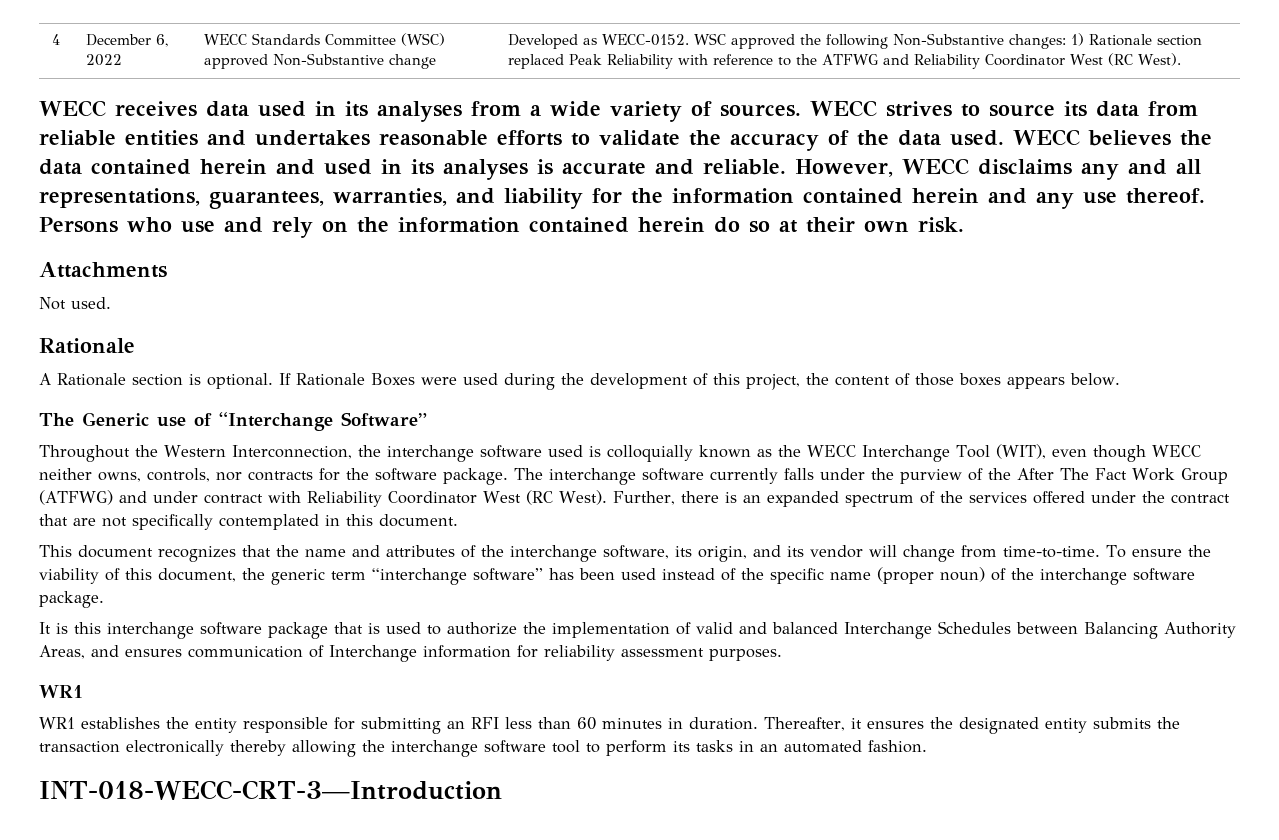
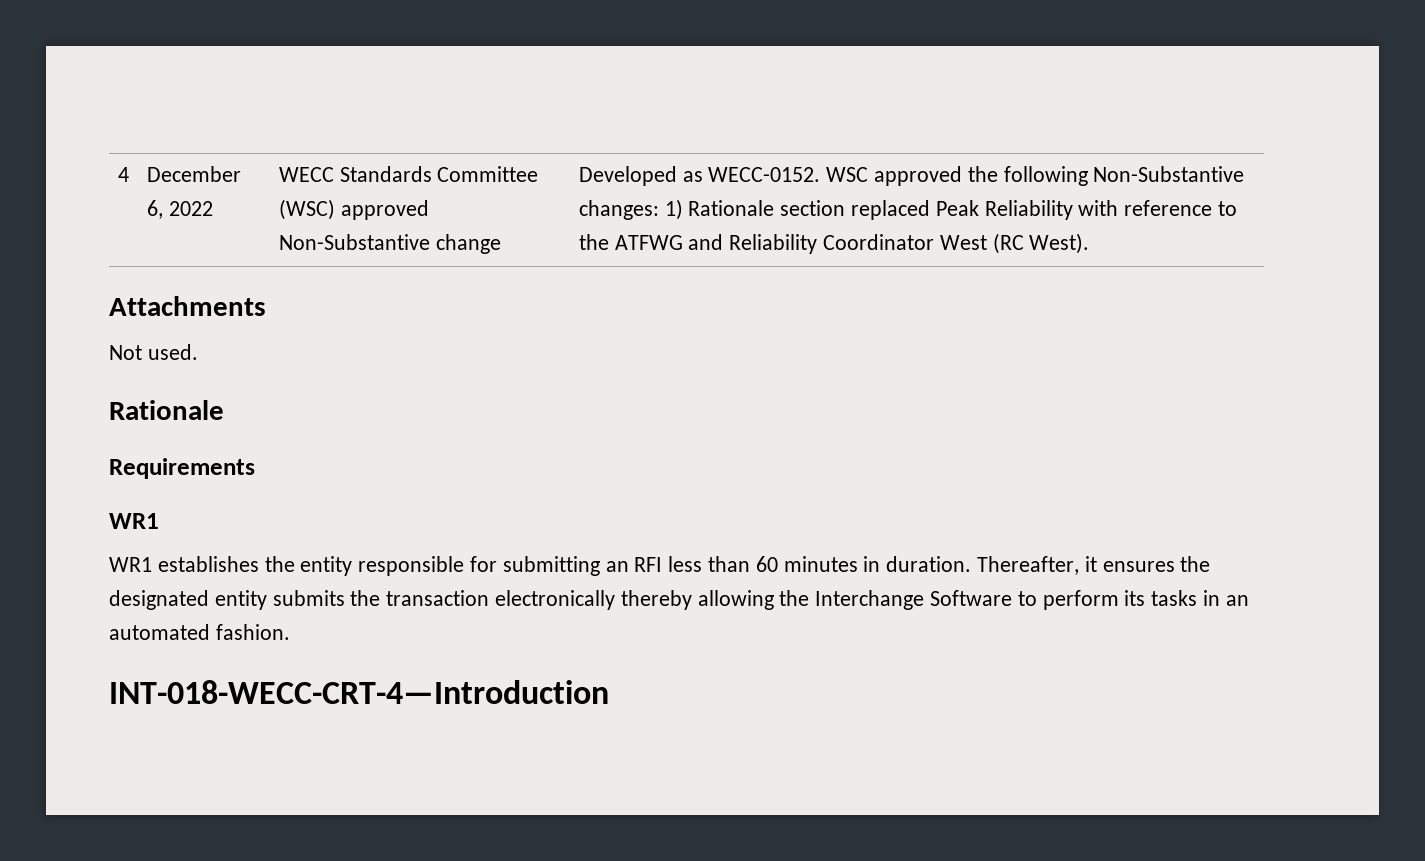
[39,100,1198,122] [39,129,1212,151] [39,158,1201,180] [39,188,1205,209] [39,217,964,238] [39,262,167,278] [39,297,111,310] [39,338,135,354] [39,373,1120,390] [39,412,427,431] [39,444,1201,462] [39,468,1228,485] [39,490,1230,507] [39,514,458,530] [39,545,1211,562] [39,567,1195,585] [39,591,104,608] [39,621,1236,639] [39,645,782,662] WECC receives data used in its analyses from a wide variety of sources. WECC strives to source its data from reliable entities and undertakes reasonable efforts to validate the accuracy of the data used. WECC believes the data contained herein and used in its analyses is accurate and reliable. However, WECC disclaims any and all representations, guarantees, warranties, and liability for the information contained herein and any use thereof. Persons who use and rely on the information contained herein do so at their own risk. // Attachments // Not used. // Rationale // A Rationale section is optional. If Rationale Boxes were used during the development of this project, the content of those boxes appears below. // The Generic use of “Interchange Software” // Throughout the Western Interconnection, the interchange software used is colloquially known as the WECC Interchange Tool (WIT), even though WECC neither owns, controls, nor contracts for the software package. The interchange software currently falls under the purview of the After The Fact Work Group (ATFWG) and under contract with Reliability Coordinator West (RC West). Further, there is an expanded spectrum of the services offered under the contract that are not specifically contemplated in this document. // This document recognizes that the name and attributes of the interchange software, its origin, and its vendor will change from time-to-time. To ensure the viability of this document, the generic term “interchange software” has been used instead of the specific name (proper noun) of the interchange software package. // It is this interchange software package that is used to authorize the implementation of valid and balanced Interchange Schedules between Balancing Authority Areas, and ensures communication of Interchange information for reliability assessment purposes. -> [109,296,266,316] [109,344,198,360] [109,400,224,420] [109,458,255,479] Attachments // Not used. // Rationale // Requirements
[391,740,580,757] interchange software tool -> [815,590,1013,610] Interchange Software
[39,780,502,800] INT-018-WECC-CRT-3—Introduction -> [109,680,609,704] INT-018-WECC-CRT-4—Introduction

